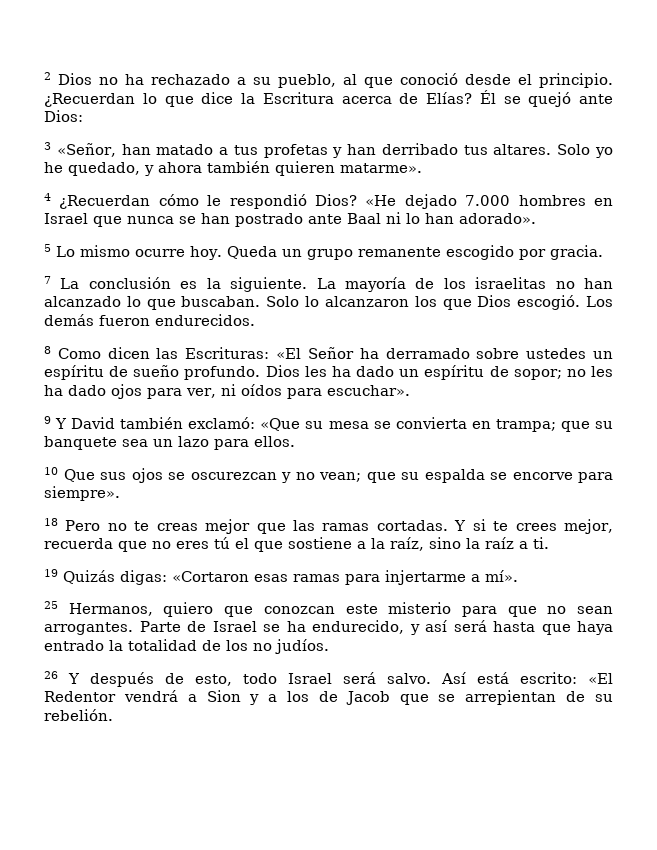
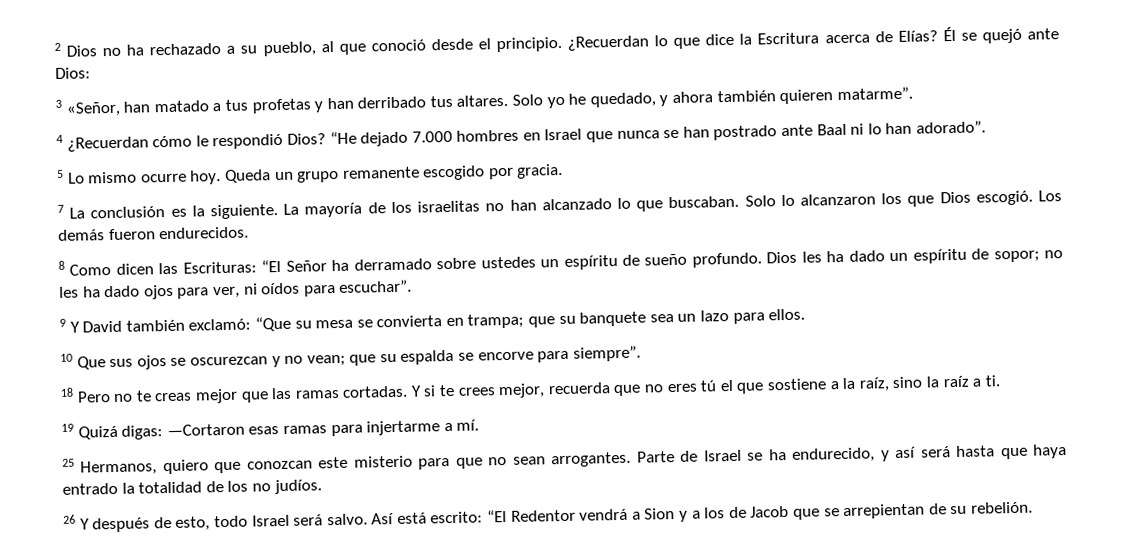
[340,163,422,173] matarme». -> [836,86,913,101] matarme”.
[365,195,397,206] «He -> [329,131,357,145] “He
[459,213,536,224] adorado». -> [915,120,986,134] adorado”.
[276,348,302,359] «El -> [261,259,282,273] “El
[326,385,410,396] escuchar». -> [338,279,413,293] escuchar”.
[260,418,301,431] «Que -> [254,316,291,332] “Que
[44,486,120,501] siempre». -> [572,345,641,362] siempre”.
[63,570,249,585] Quizás digas: «Cortaron -> [77,423,245,440] Quizá digas: —Cortaron
[485,570,518,582] mí». -> [456,419,480,431] mí.
[588,673,613,684] «El -> [487,509,508,523] “El

